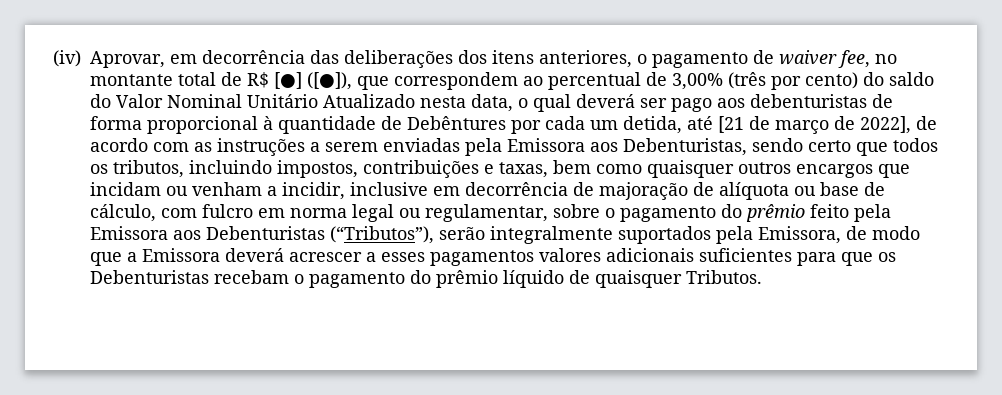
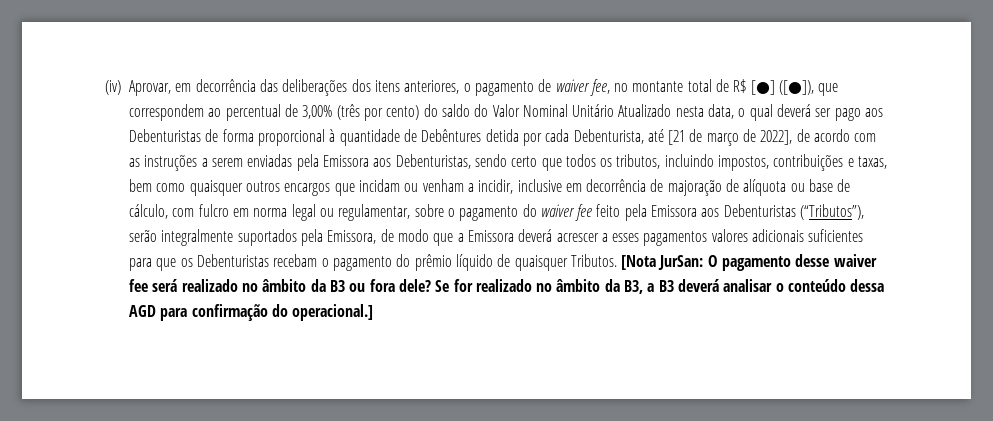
[750,94,867,108] debenturistas -> [129,129,201,142] Debenturistas
(506, 123) none -> [485,129,519,142] detida
[590,116,682,134] um detida, -> [573,129,644,144] Debenturista,
[746,204,805,222] prêmio -> [540,204,593,221] waiver fee
(762, 277) none -> [621,254,877,271] [129,279,885,294] [129,304,374,321] [Nota JurSan: O pagamento desse waiver fee será realizado no âmbito da B3 ou fora dele? Se for realizado no âmbito da B3, a B3 deverá analisar o conteúdo dessa AGD para confirmação do operacional.]

